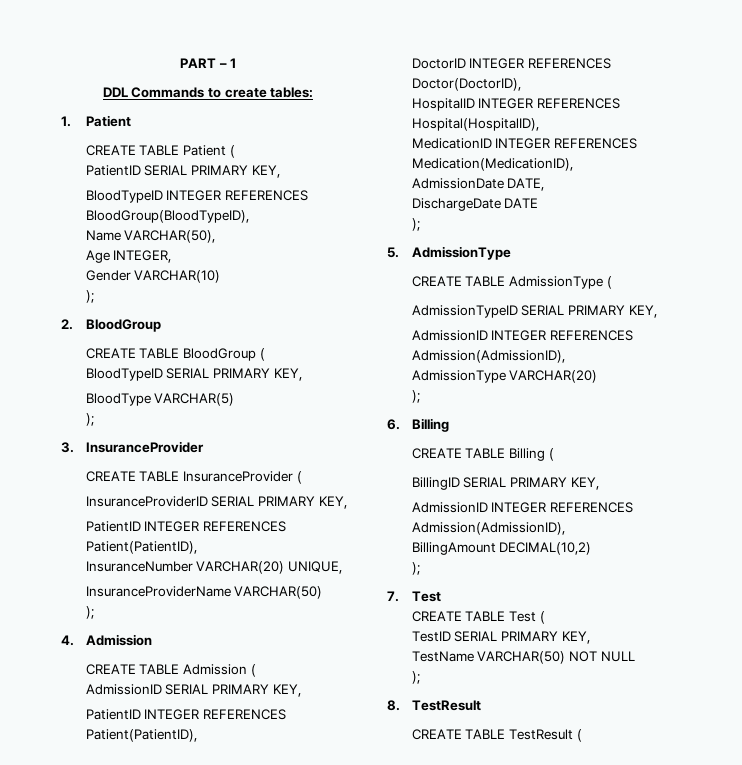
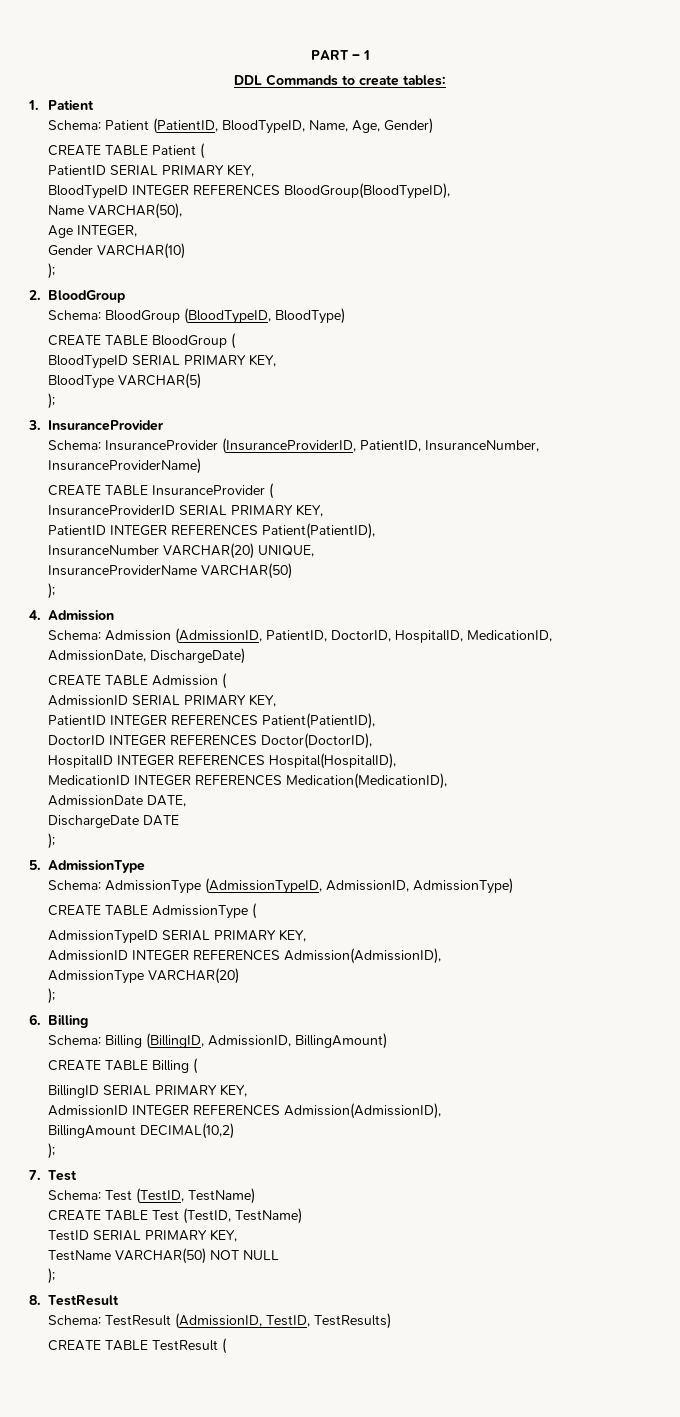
(131, 121) none -> [48,118,434,134] // Schema: Patient (PatientID, BloodTypeID, Name, Age, Gender)
(161, 325) none -> [48,308,346,324] // Schema: BloodGroup (BloodTypeID, BloodType)
(204, 447) none -> [48,438,540,454] [48,458,202,474] // Schema: InsuranceProvider (InsuranceProviderID, PatientID, InsuranceNumber, InsuranceProviderName)
(152, 640) none -> [48,628,553,644] [48,648,246,664] // Schema: Admission (AdmissionID, PatientID, DoctorID, HospitalID, MedicationID, AdmissionDate, DischargeDate)
(511, 253) none -> [48,878,514,894] // Schema: AdmissionType (AdmissionTypeID, AdmissionID, AdmissionType)
(449, 425) none -> [48,1033,388,1049] // Schema: Billing (BillingID, AdmissionID, BillingAmount)
(441, 596) none -> [48,1188,256,1204] // Schema: Test (TestID, TestName)
[539,611,545,624] ( -> [183,1208,303,1224] (TestID, TestName)
(481, 705) none -> [48,1313,392,1329] // Schema: TestResult (AdmissionID, TestID, TestResults)

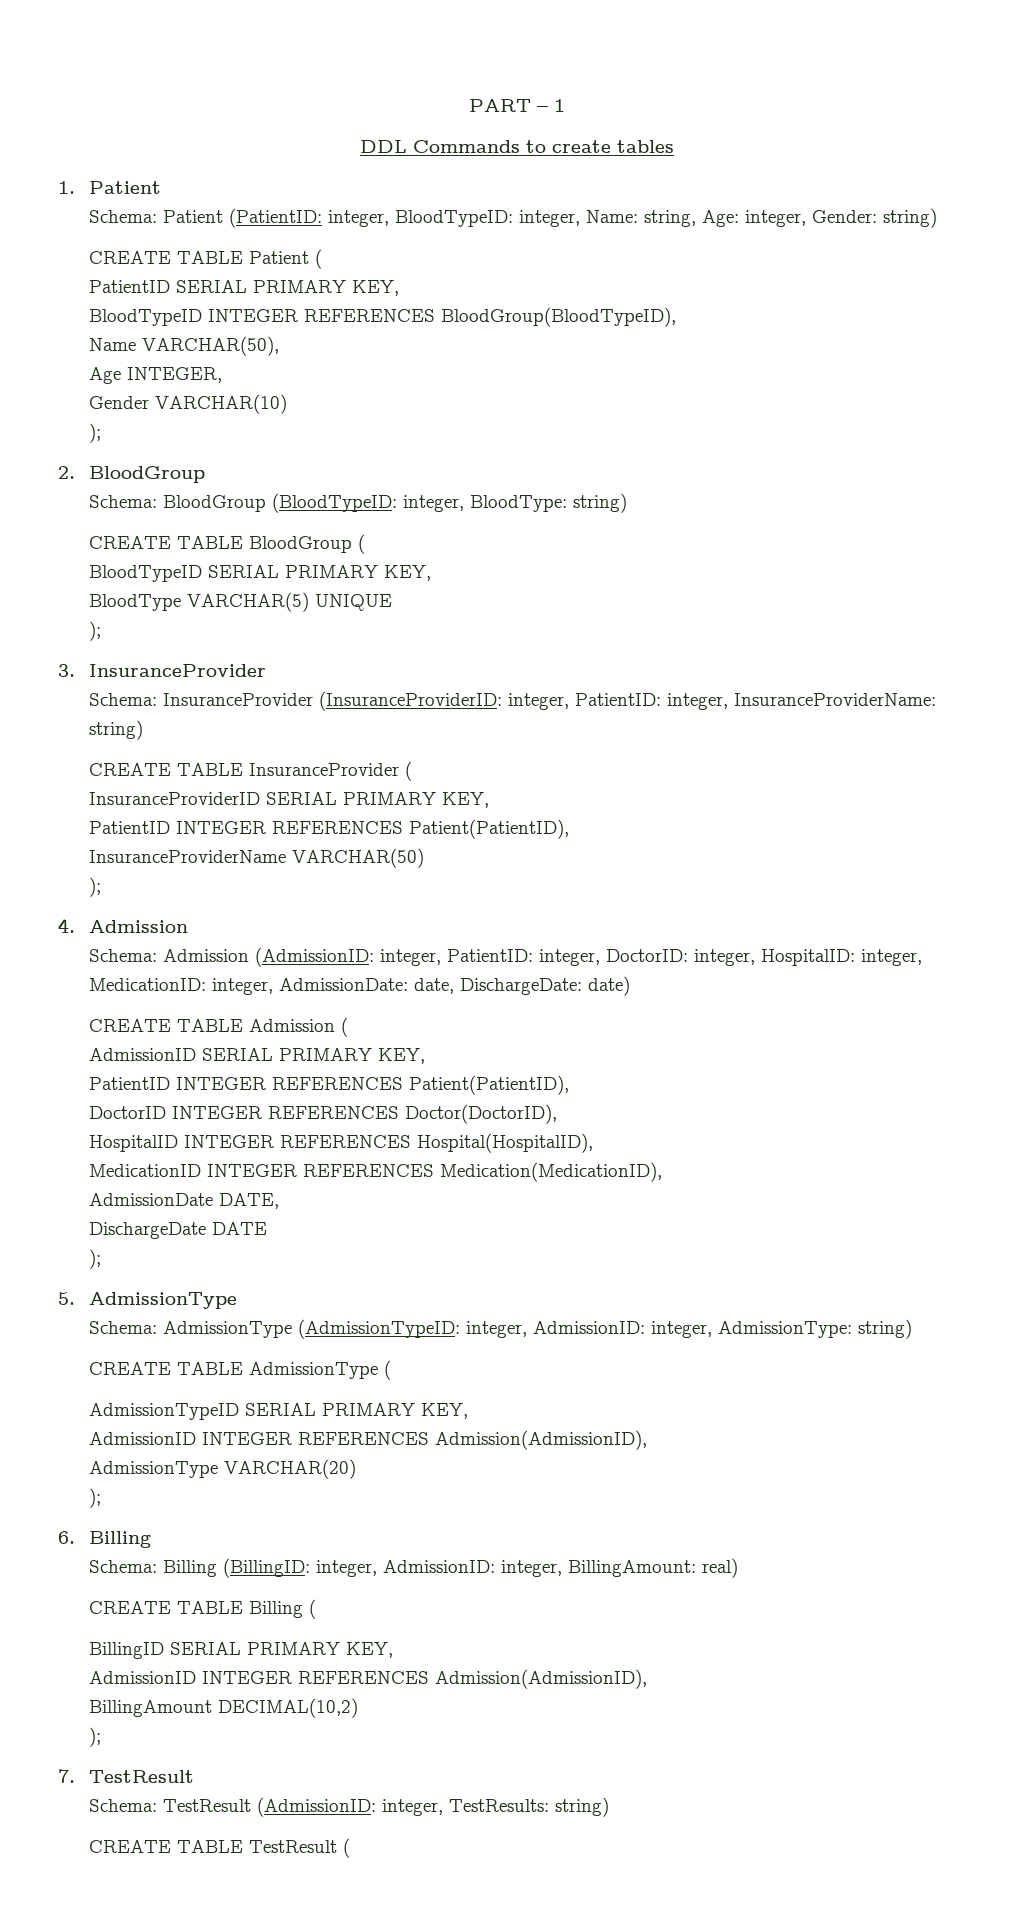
[403,75,446,86] tables: -> [617,140,674,153] tables
[153,118,434,134] (PatientID, BloodTypeID, Name, Age, Gender) -> [229,208,938,228] (PatientID: integer, BloodTypeID: integer, Name: string, Age: integer, Gender: string)
[184,308,346,324] (BloodTypeID, BloodType) -> [272,493,628,513] (BloodTypeID: integer, BloodType: string)
(202, 381) none -> [315,594,393,611] UNIQUE
[222,438,540,454] [48,458,202,474] (InsuranceProviderID, PatientID, InsuranceNumber, InsuranceProviderName) -> [319,691,937,711] [89,720,144,740] (InsuranceProviderID: integer, PatientID: integer, InsuranceProviderName: string)
[48,543,315,559] // InsuranceNumber VARCHAR(20) UNIQUE, -> (570, 829) none
[175,628,553,644] [48,648,246,664] (AdmissionID, PatientID, DoctorID, HospitalID, MedicationID, AdmissionDate, DischargeDate) -> [255,947,923,967] [89,976,631,996] (AdmissionID: integer, PatientID: integer, DoctorID: integer, HospitalID: integer, MedicationID: integer, AdmissionDate: date, DischargeDate: date)
[205,878,514,894] (AdmissionTypeID, AdmissionID, AdmissionType) -> [298,1319,913,1339] (AdmissionTypeID: integer, AdmissionID: integer, AdmissionType: string)
[146,1033,388,1049] (BillingID, AdmissionID, BillingAmount) -> [223,1558,739,1578] (BillingID: integer, AdmissionID: integer, BillingAmount: real)
[48,1170,78,1181] [48,1188,256,1204] [48,1208,303,1224] [48,1229,238,1242] [48,1248,280,1264] [48,1268,56,1284] [29,1295,41,1305] Test // Schema: Test (TestID, TestName) // CREATE TABLE Test (TestID, TestName) // TestID SERIAL PRIMARY KEY, // TestName VARCHAR(50) NOT NULL // ); // 8. -> (75, 1776) none
[175,1313,392,1329] (AdmissionID, TestID, TestResults) -> [257,1797,610,1817] (AdmissionID: integer, TestResults: string)

